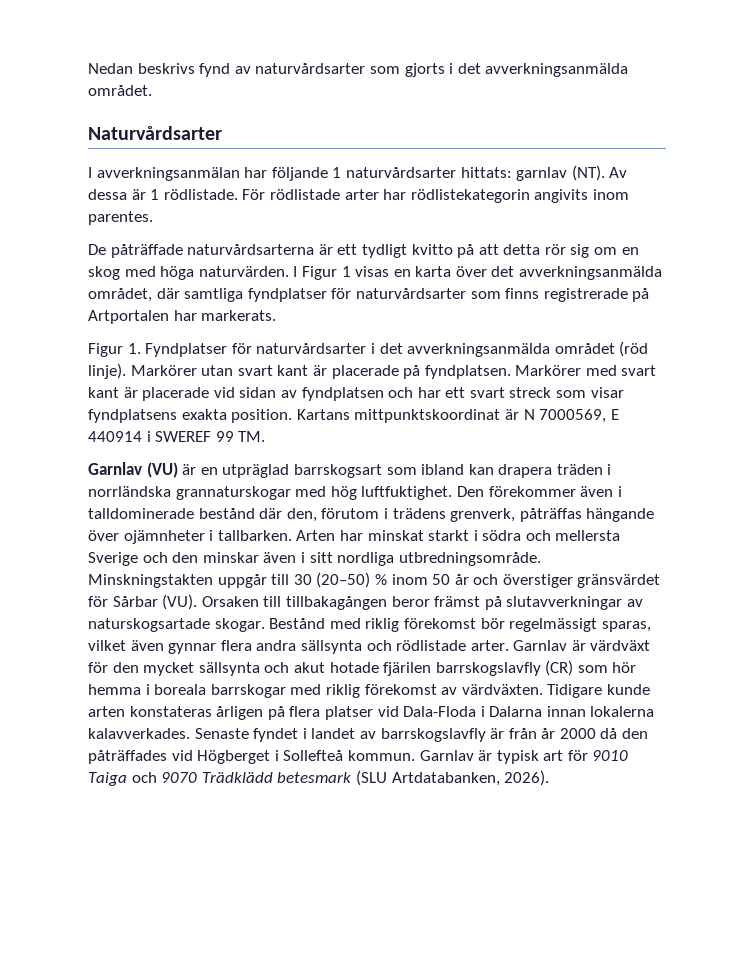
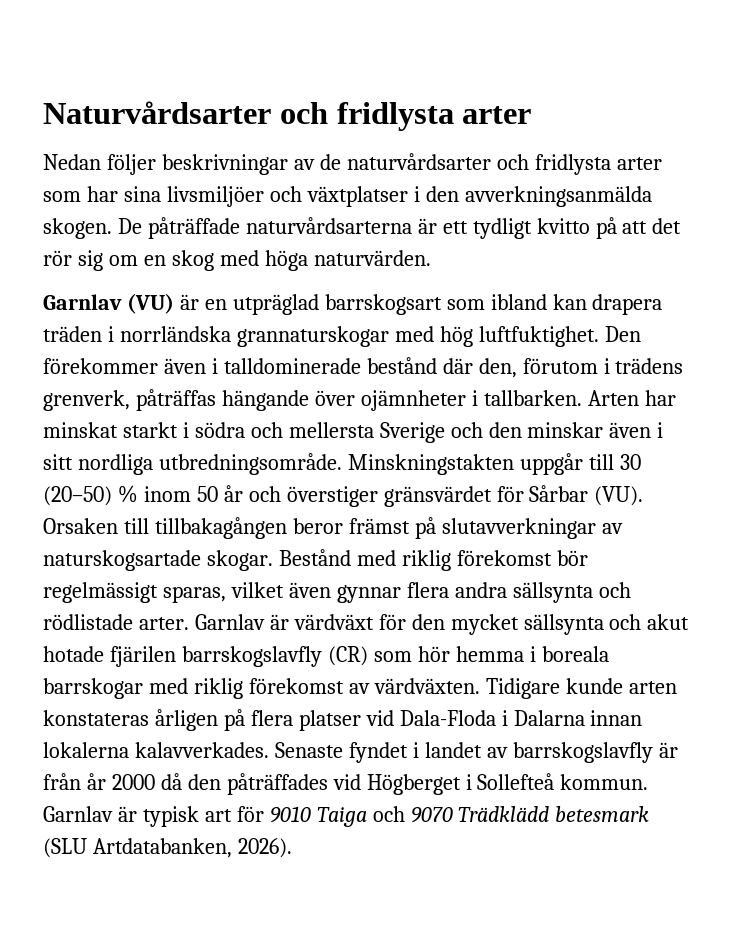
[88,63,629,77] [88,85,152,96] [88,126,222,140] [88,165,628,181] [88,189,629,203] [88,211,153,225] Nedan beskrivs fynd av naturvårdsarter som gjorts i det avverkningsanmälda området. // Naturvårdsarter // I avverkningsanmälan har följande 1 naturvårdsarter hittats: garnlav (NT). Av dessa är 1 rödlistade. För rödlistade arter har rödlistekategorin angivits inom parentes. // -> [43,101,532,131] [43,153,662,175] [43,186,652,207] [43,218,112,239] Naturvårdsarter och fridlysta arter // Nedan följer beskrivningar av de naturvårdsarter och fridlysta arter som har sina livsmiljöer och växtplatser i den avverkningsanmälda skogen.
[503,244,541,255] detta -> [652,218,682,234] det
[293,266,663,280] [88,288,650,302] [88,310,277,324] [88,341,649,357] [88,363,657,379] [88,387,624,401] [88,409,619,423] [88,431,266,442] I Figur 1 visas en karta över det avverkningsanmälda området, där samtliga fyndplatser för naturvårdsarter som finns registrerade på Artportalen har markerats. // Figur 1. Fyndplatser för naturvårdsarter i det avverkningsanmälda området (röd linje). Markörer utan svart kant är placerade på fyndplatsen. Markörer med svart kant är placerade vid sidan av fyndplatsen och har ett svart streck som visar fyndplatsens exakta position. Kartans mittpunktskoordinat är N 7000569, E 440914 i SWEREF 99 TM. -> (431, 258) none

